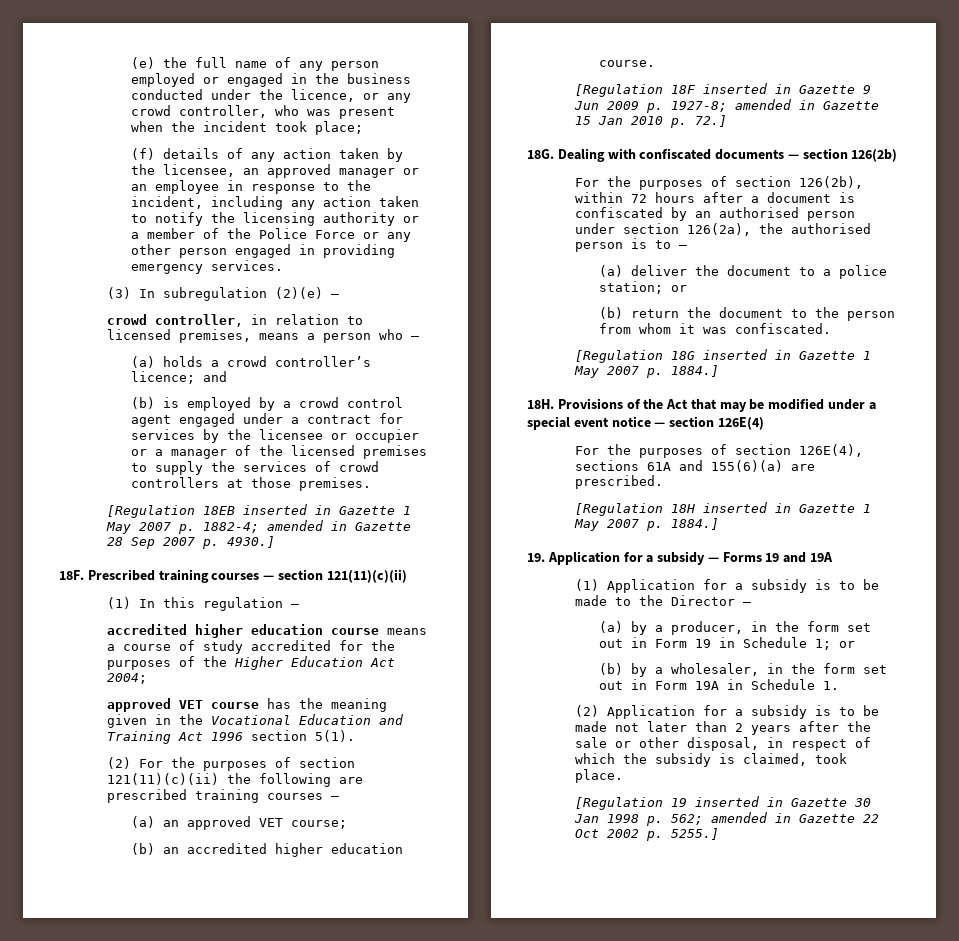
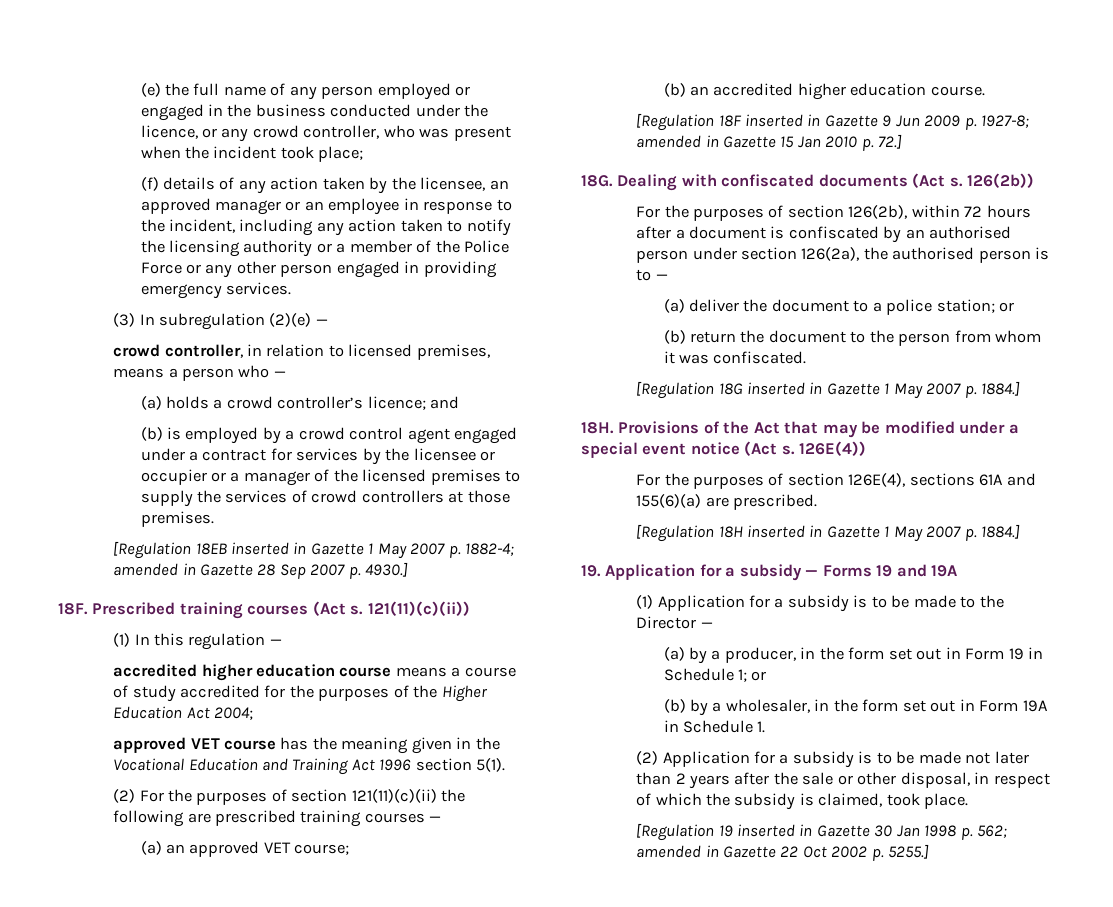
[263,569,407,583] — section 121(11)(c)(ii) -> [312,601,470,616] (Act s. 121(11)(c)(ii))
[787,148,898,162] — section 126(2b) -> [912,173,1035,188] (Act s. 126(2b))
[654,416,764,430] — section 126E(4) -> [744,441,867,456] (Act s. 126E(4))

